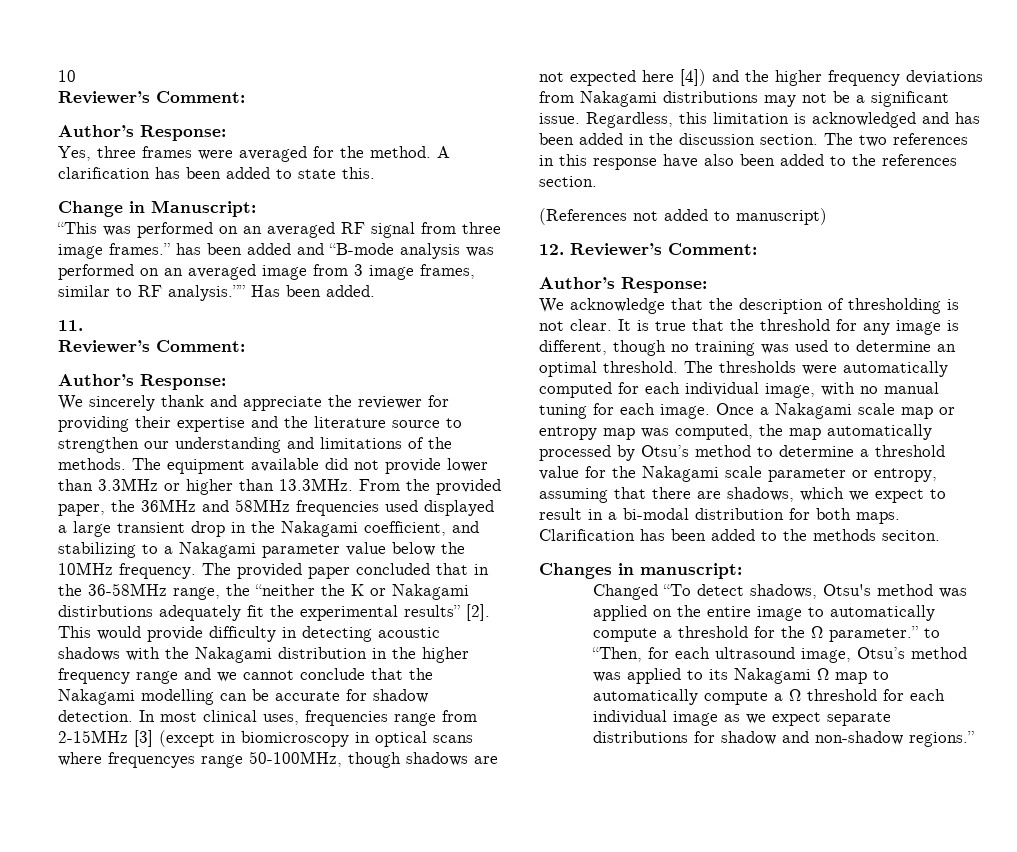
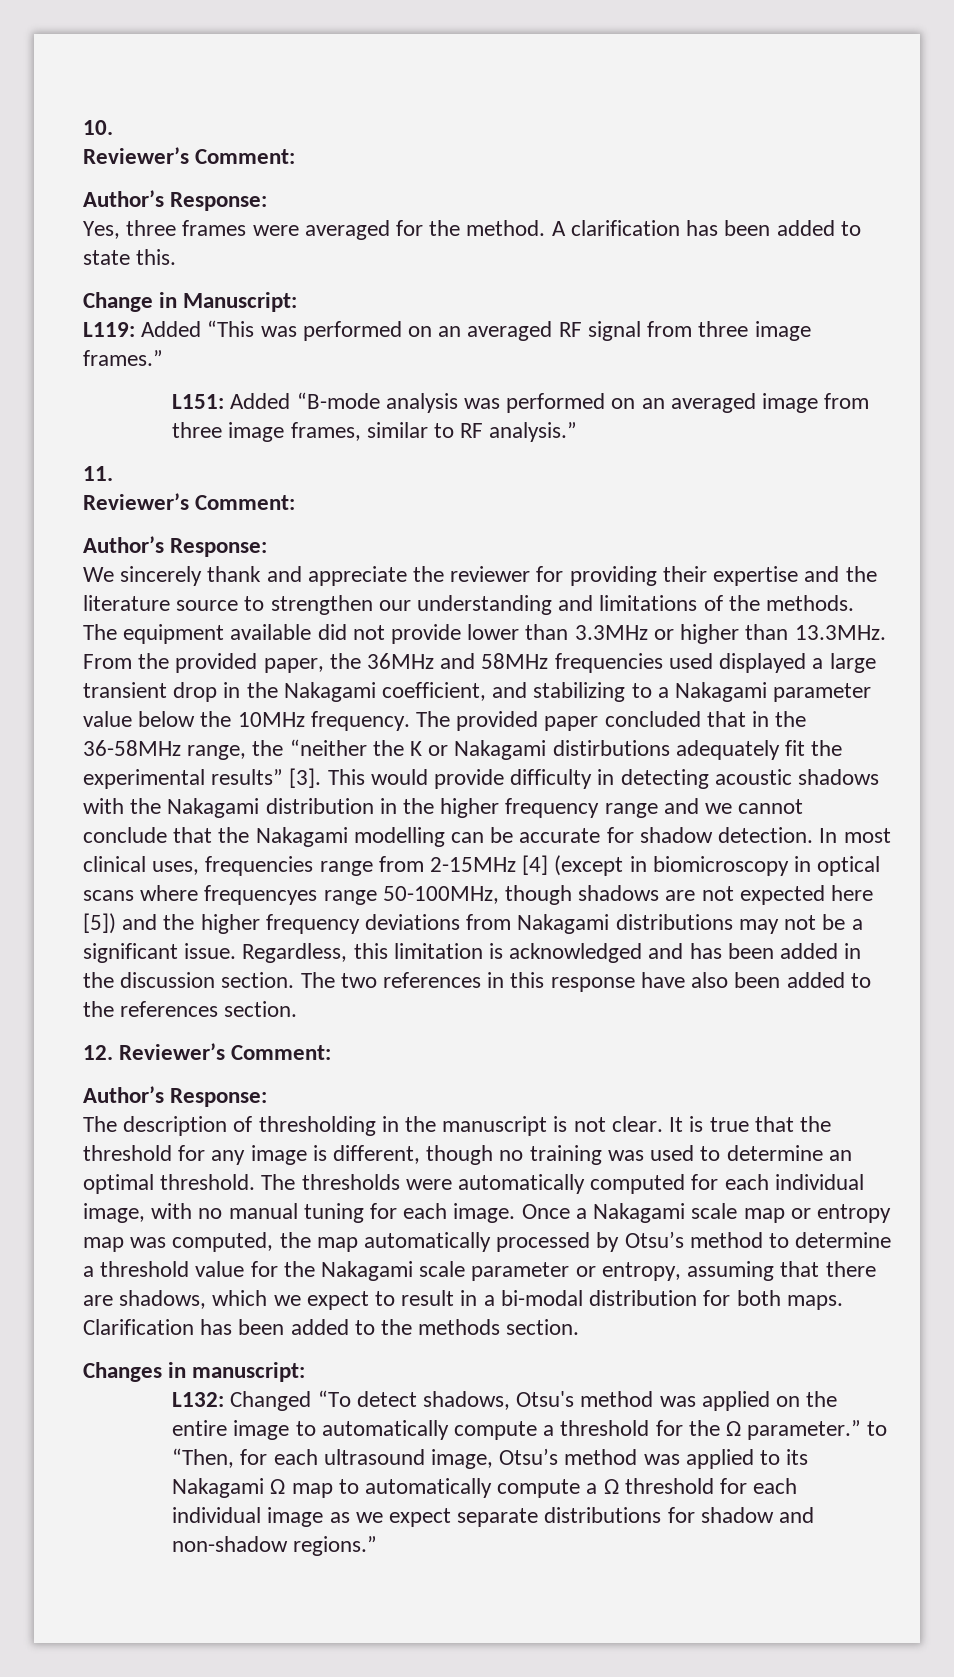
[58,70,76,82] 10 -> [83,120,113,135] 10.
(256, 208) none -> [83,321,202,337] L119: Added
[176,243,324,255] has been added and -> [172,393,291,409] // L151: Added
[354,264,363,276] 3 -> [172,422,223,438] three
[168,285,375,301] analysis.”” Has been added. -> [489,422,578,442] analysis.”
[466,604,490,621] [2]. -> [289,768,322,788] [3].
[134,730,153,747] [3] -> [522,855,549,875] [4]
[680,69,706,86] [4]) -> [83,913,116,934] [5])
[539,208,827,225] // (References not added to manuscript) -> (298, 1009) none
[539,298,941,314] We acknowledge that the description of thresholding -> [83,1116,548,1136] The description of thresholding in the manuscript
[882,530,940,541] seciton. -> [506,1319,580,1335] section.
(742, 571) none -> [172,1392,225,1407] L132:

